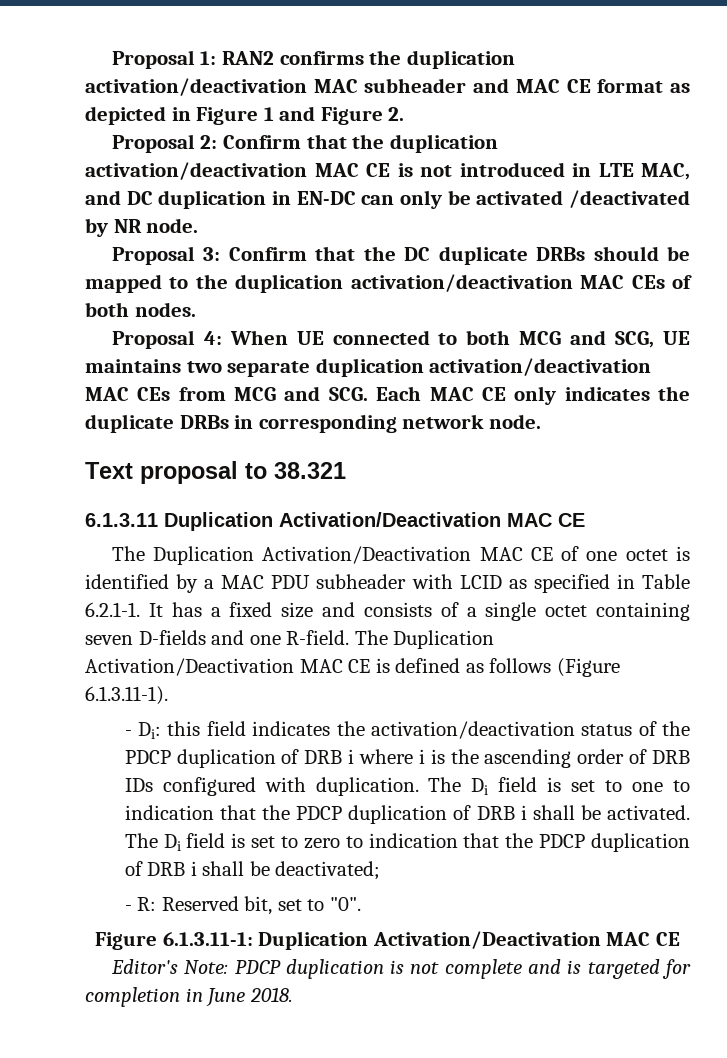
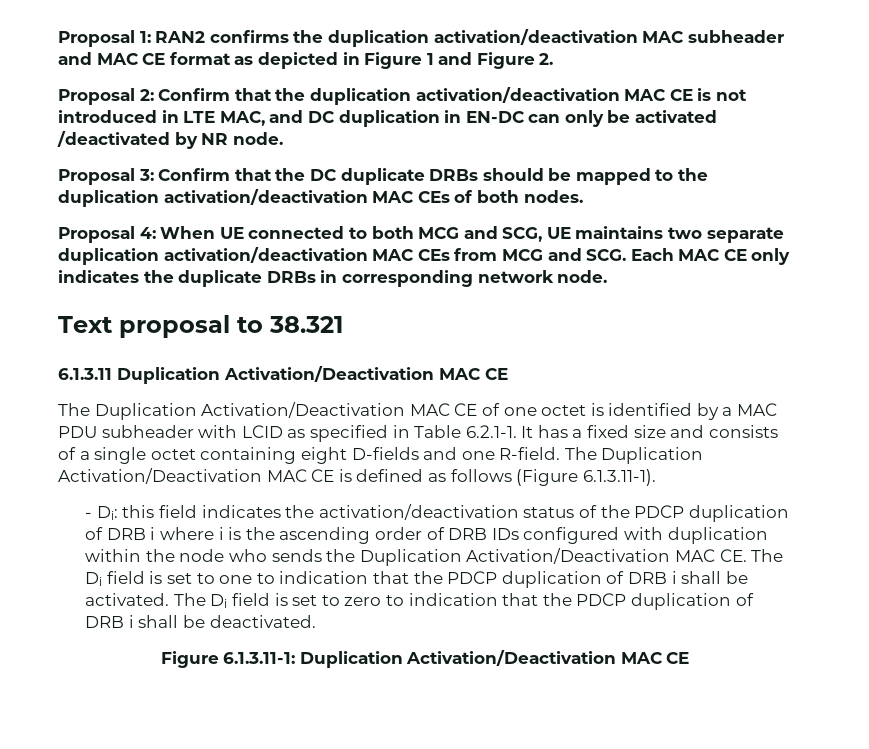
[85,635,133,645] seven -> [300,447,347,464] eight
[315,777,419,796] duplication. -> [667,527,768,544] [85,548,747,566] duplication within the node who sends the Duplication Activation/Deactivation MAC CE.
[275,861,381,880] [124,896,361,915] deactivated; // - R: Reserved bit, set to "0". -> [209,615,316,628] deactivated.
[110,959,691,979] [85,987,293,1007] // Editor's Note: PDCP duplication is not complete and is targeted for completion in June 2018. -> (690, 658) none

